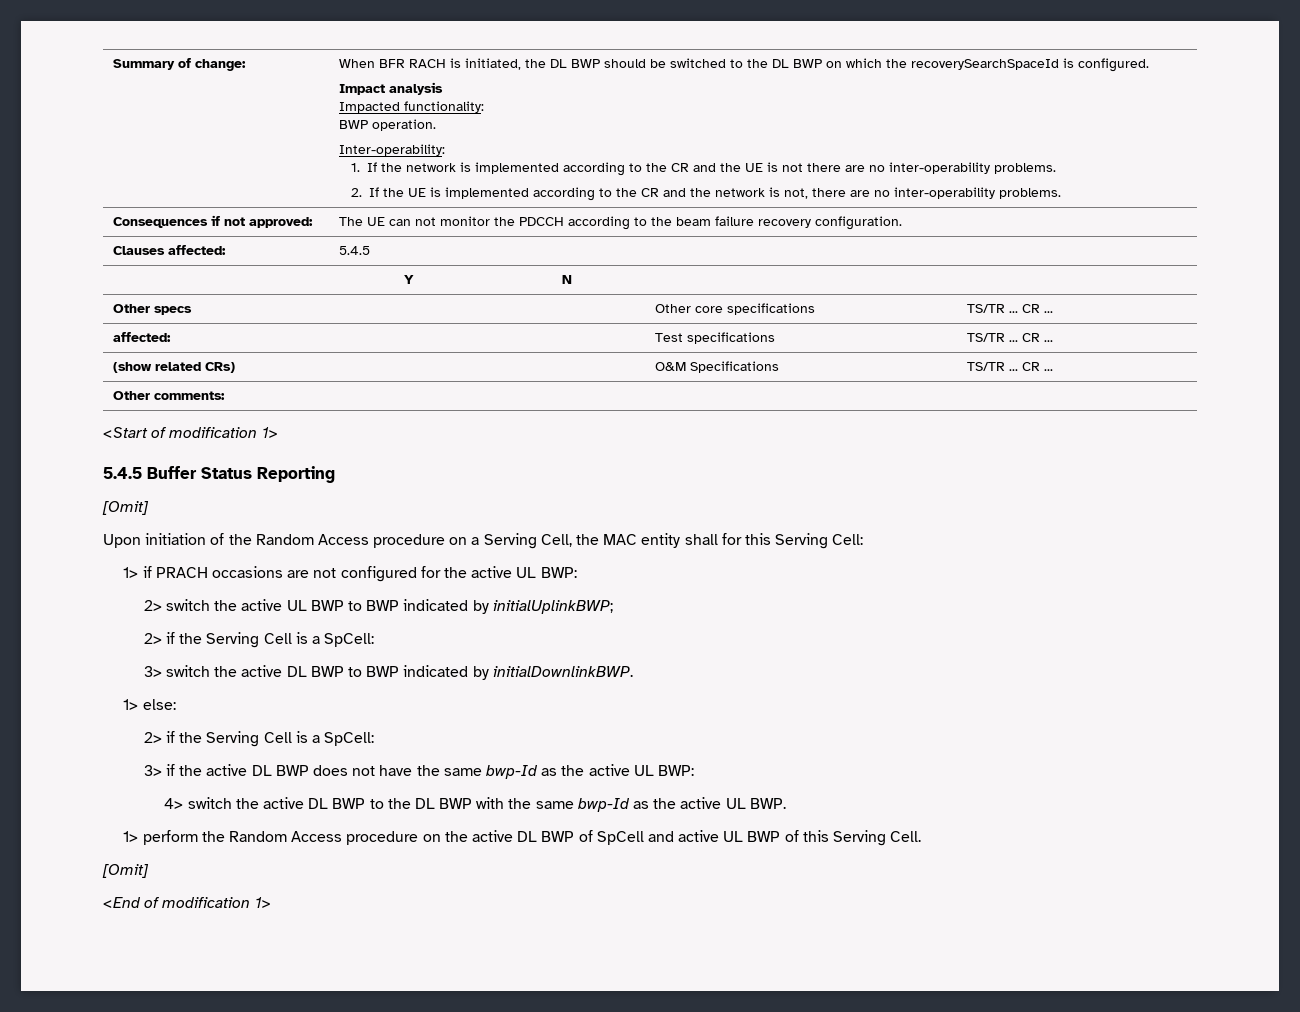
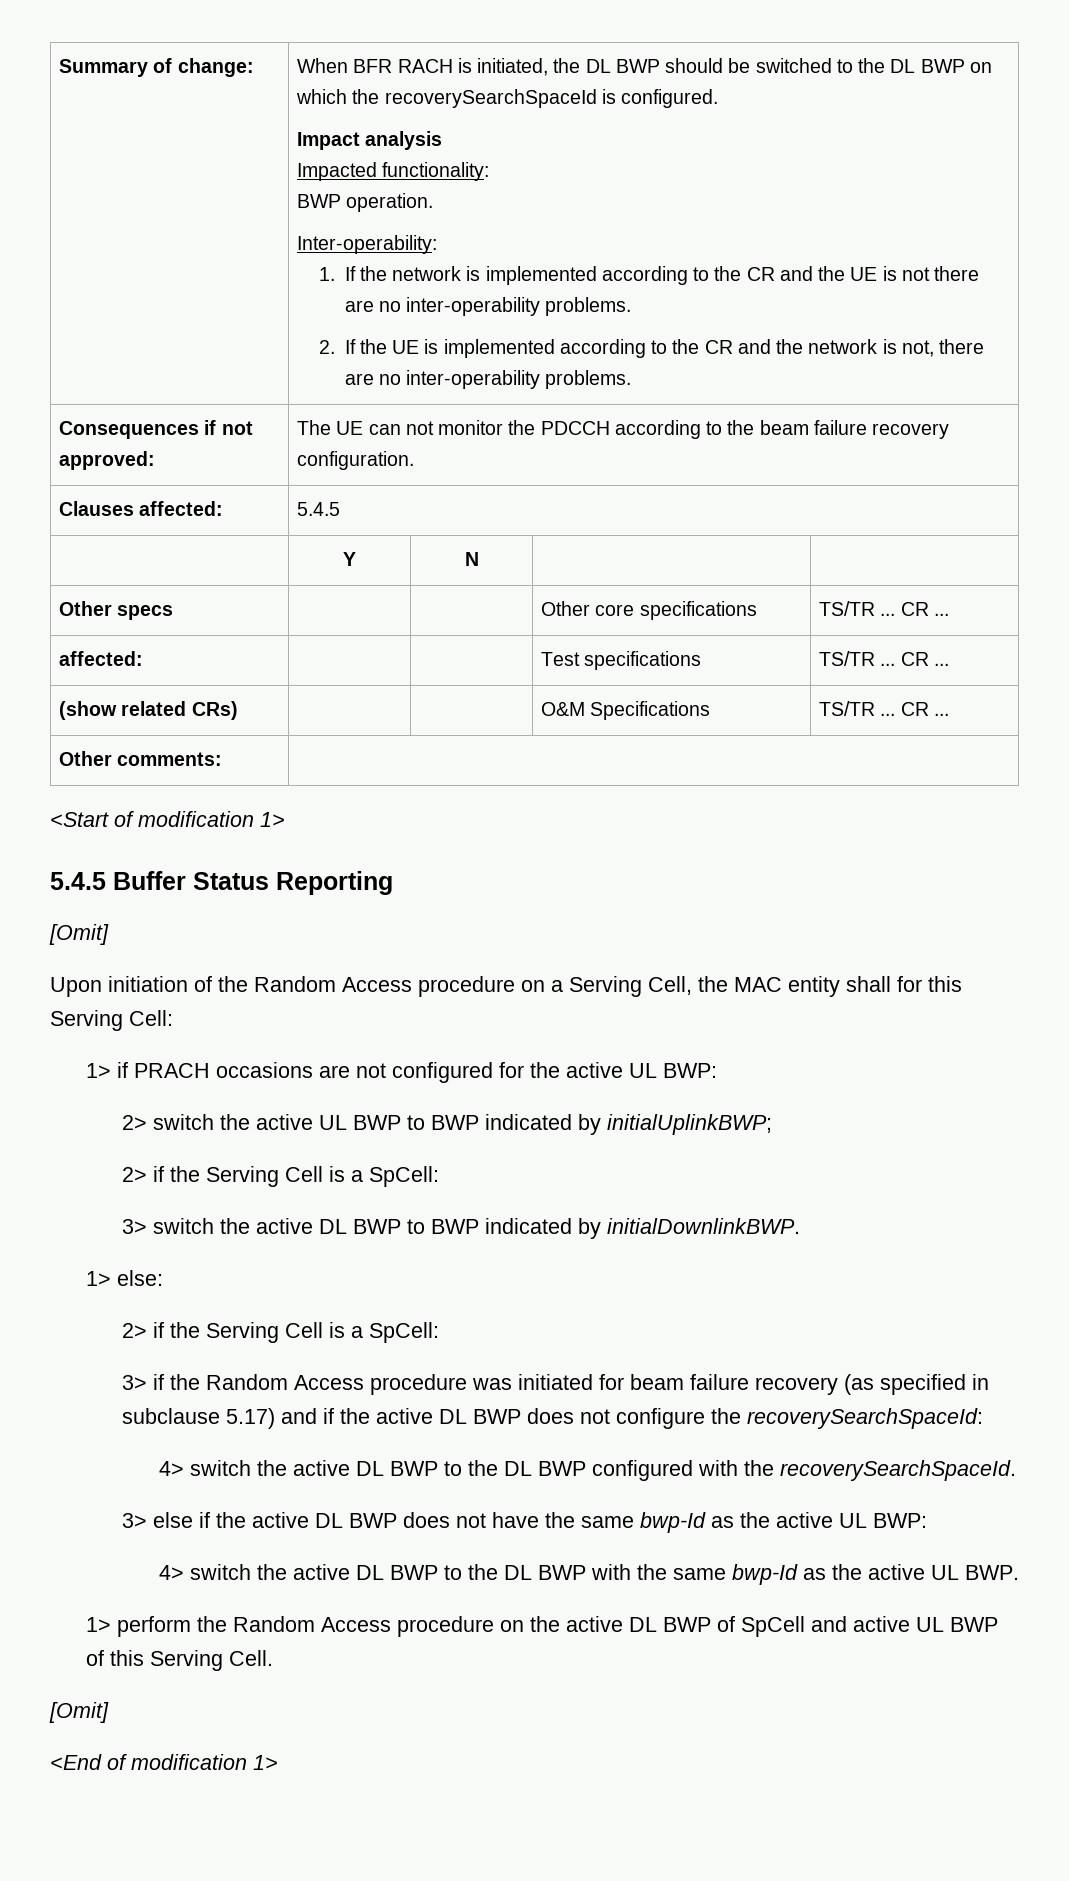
(203, 770) none -> [206,1374,990,1395] [122,1408,984,1429] [158,1460,1016,1481] [122,1512,247,1528] Random Access procedure was initiated for beam failure recovery (as specified in subclause 5.17) and if the active DL BWP does not configure the recoverySearchSpaceId: // 4> switch the active DL BWP to the DL BWP configured with the recoverySearchSpaceId. // 3> else if the

